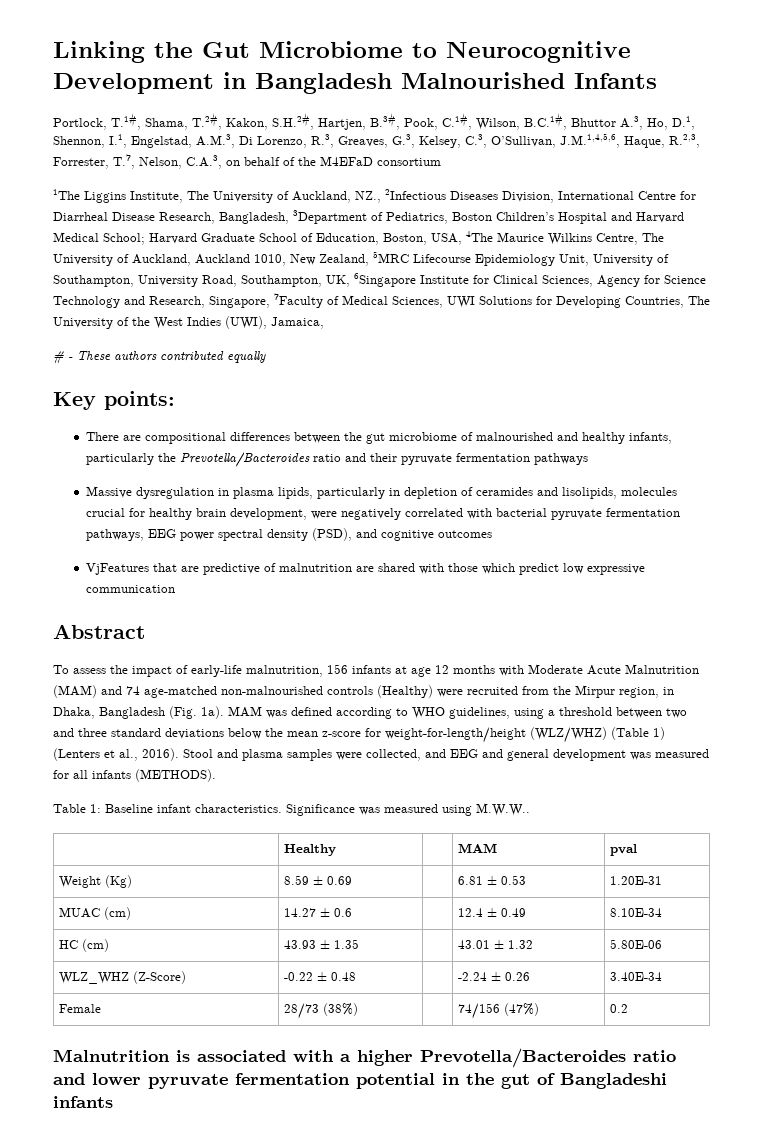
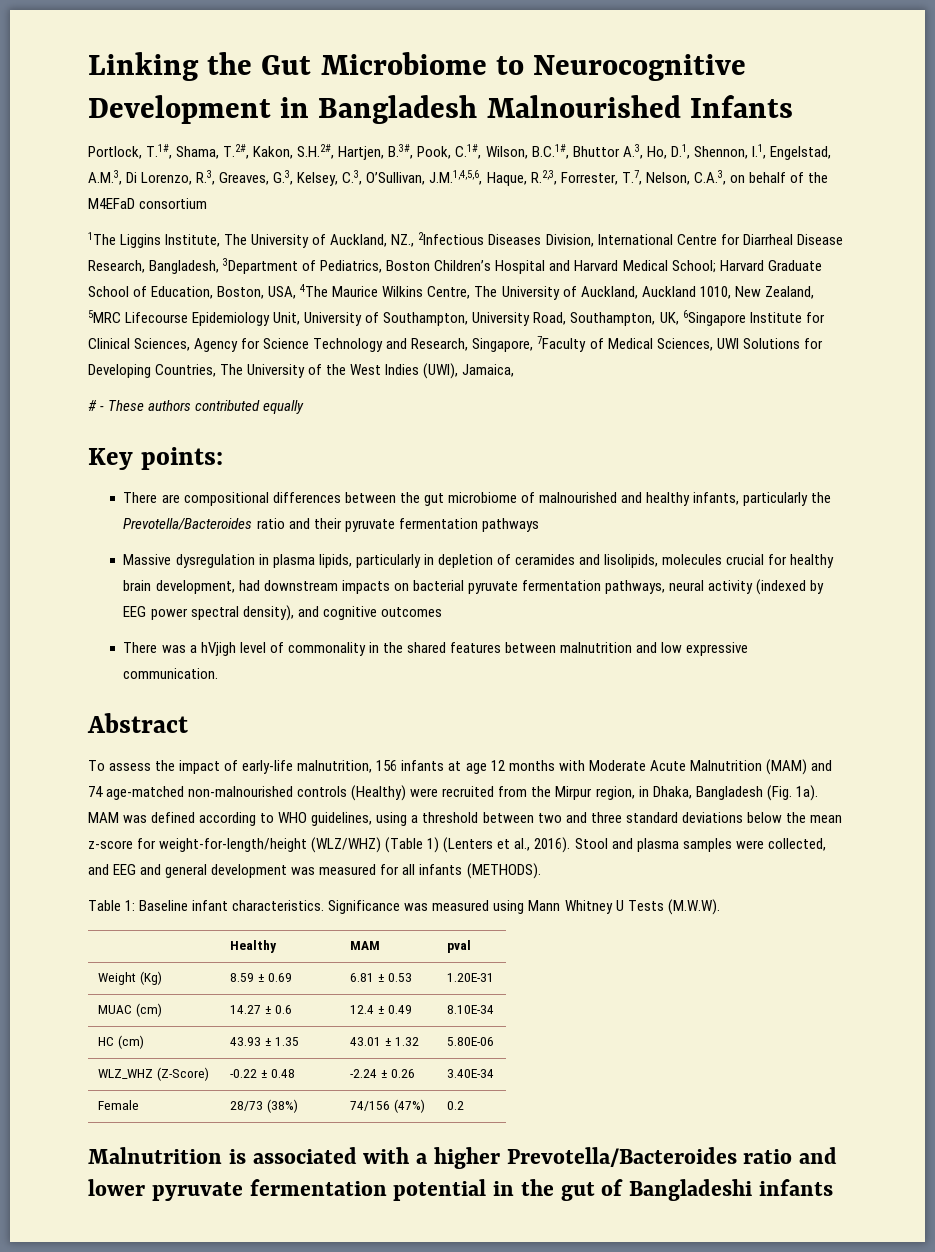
[310,508,680,520] [85,529,144,541] were negatively correlated with bacterial pyruvate fermentation pathways, -> [238,579,825,595] had downstream impacts on bacterial pyruvate fermentation pathways, neural activity (indexed by
[266,528,352,541] density (PSD), -> [242,605,294,621] density),
[85,563,559,575] VjFeatures that are predictive of malnutrition are shared with those which predict -> [123,642,658,656] There was a hVjigh level of commonality in the shared features between malnutrition and
[85,585,175,593] communication -> [123,668,219,679] communication.
[476,803,530,816] M.W.W.. -> [528,899,720,915] Mann Whitney U Tests (M.W.W).

